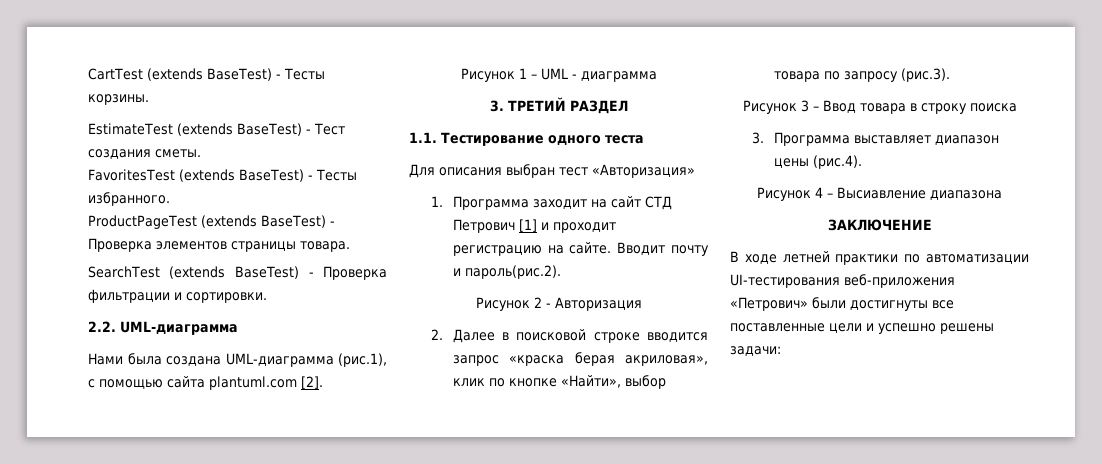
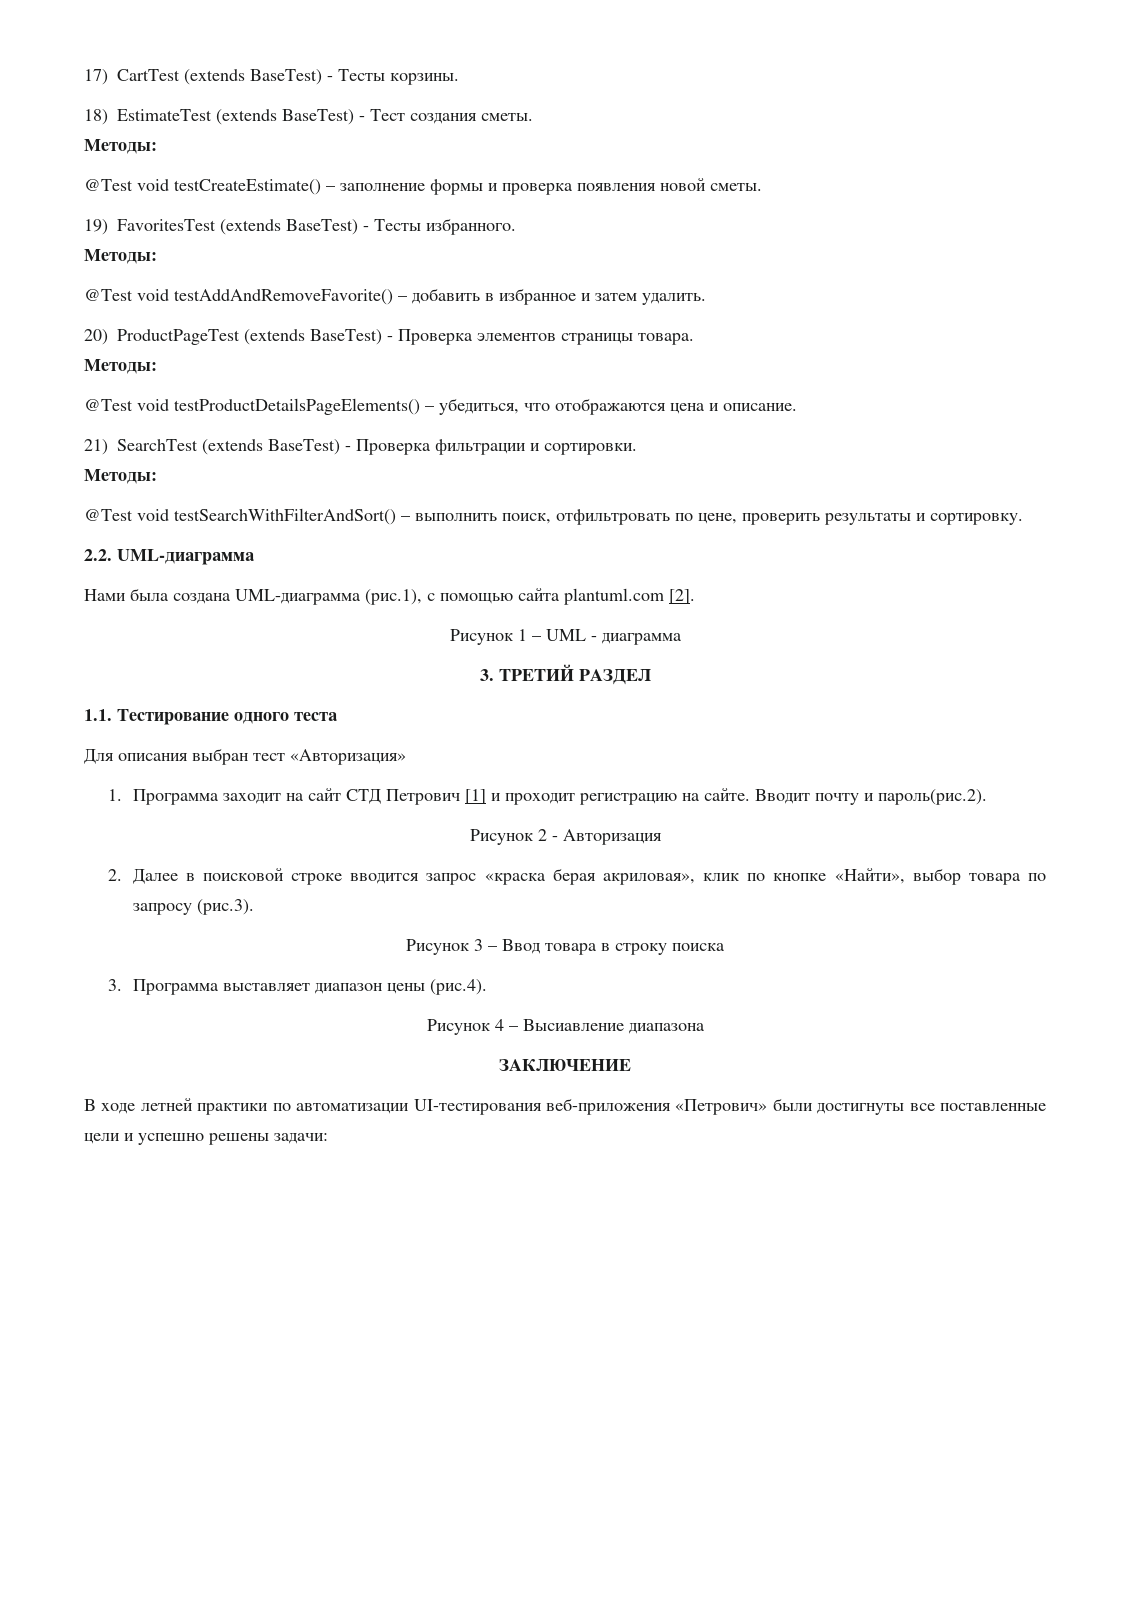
(88, 74) none -> [84,69,108,85] 17)
(149, 99) none -> [84,109,108,125] 18)
(201, 153) none -> [84,139,157,154] [84,178,762,195] [84,219,108,235] Методы: // @Test void testCreateEstimate() – заполнение формы и проверка появления новой сметы. // 19)
(170, 199) none -> [84,249,157,264] [84,288,706,305] [84,329,108,345] Методы: // @Test void testAddAndRemoveFavorite() – добавить в избранное и затем удалить. // 20)
(350, 246) none -> [84,359,157,374] [84,398,797,415] [84,439,108,455] Методы: // @Test void testProductDetailsPageElements() – убедиться, что отображаются цена и описание. // 21)
(267, 297) none -> [84,469,157,484] [84,508,1023,525] // Методы: // @Test void testSearchWithFilterAndSort() – выполнить поиск, отфильтровать по цене, проверить результаты и сортировку.

